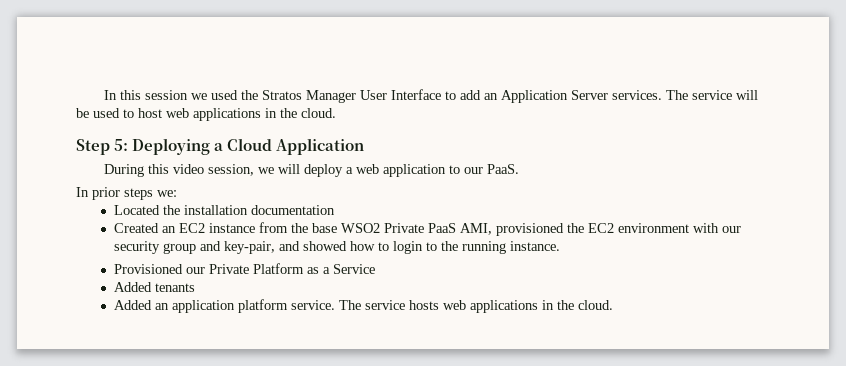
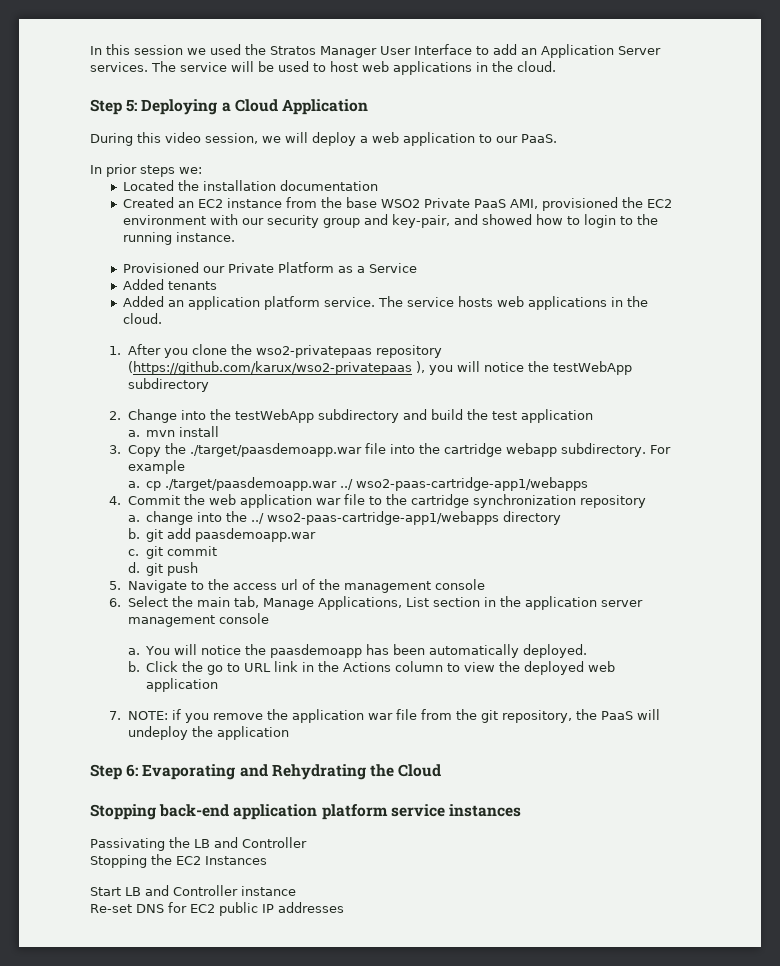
(613, 305) none -> [108,344,442,358] [127,361,632,375] [127,378,209,392] [108,409,593,423] [127,426,220,437] [108,443,671,457] [127,460,185,474] [127,477,589,491] [108,494,646,508] [127,511,562,525] [127,528,317,542] [127,546,218,559] [127,562,199,576] [108,579,485,593] [108,596,643,610] [127,613,269,627] [127,644,588,658] [127,661,616,675] [146,678,219,692] [108,709,660,723] [127,726,289,740] [90,764,442,780] [90,804,521,820] [90,837,307,851] [90,854,267,868] [90,885,296,896] [90,902,344,916] // 1. After you clone the wso2-privatepaas repository (https://github.com/karux/wso2-privatepaas ), you will notice the testWebApp subdirectory // 2. Change into the testWebApp subdirectory and build the test application // a. mvn install // 3. Copy the ./target/paasdemoapp.war file into the cartridge webapp subdirectory. For example // a. cp ./target/paasdemoapp.war ../ wso2-paas-cartridge-app1/webapps // 4. Commit the web application war file to the cartridge synchronization repository // a. change into the ../ wso2-paas-cartridge-app1/webapps directory // b. git add paasdemoapp.war // c. git commit // d. git push // 5. Navigate to the access url of the management console // 6. Select the main tab, Manage Applications, List section in the application server management console // a. You will notice the paasdemoapp has been automatically deployed. // b. Click the go to URL link in the Actions column to view the deployed web application // 7. NOTE: if you remove the application war file from the git repository, the PaaS will undeploy the application // Step 6: Evaporating and Rehydrating the Cloud // Stopping back-end application platform service instances // Passivating the LB and Controller // Stopping the EC2 Instances // Start LB and Controller instance // Re-set DNS for EC2 public IP addresses

